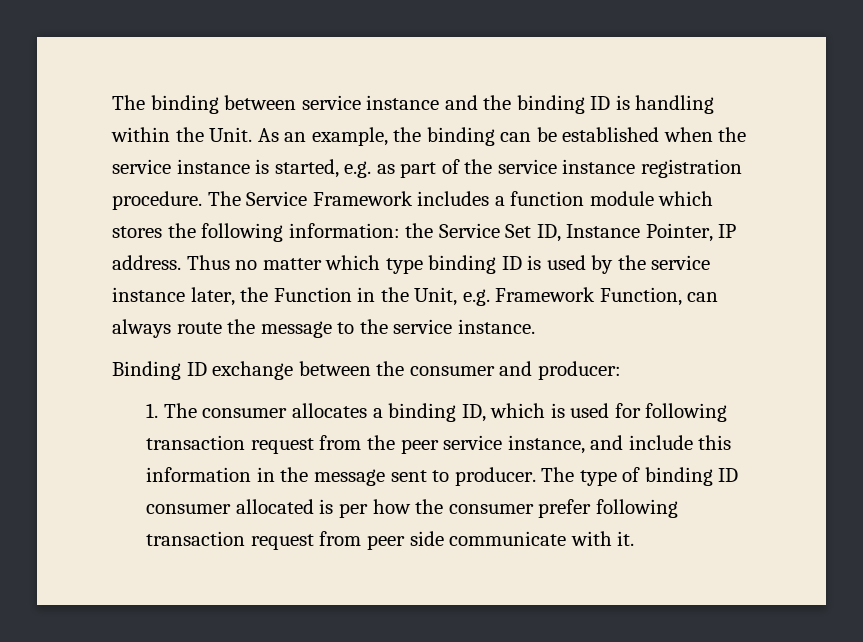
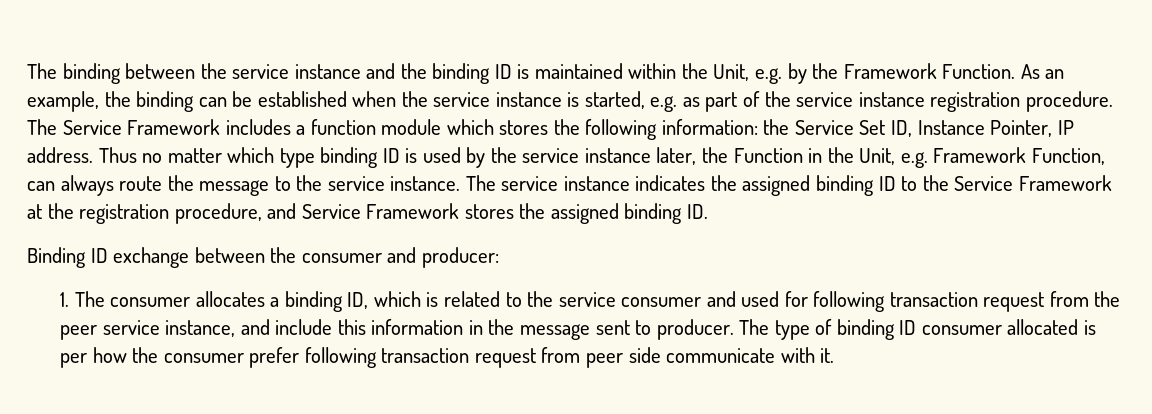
(297, 102) none -> [200,63,227,79] the
[635,95,715,114] handling -> [534,63,623,79] maintained
[209,127,253,142] Unit. -> [713,63,1016,84] Unit, e.g. by the Framework Function.
(535, 326) none -> [465,175,1112,196] [27,203,708,224] The service instance indicates the assigned binding ID to the Service Framework at the registration procedure, and Service Framework stores the assigned binding ID.
(565, 410) none -> [443,291,736,307] related to the service consumer and

